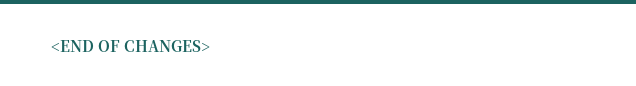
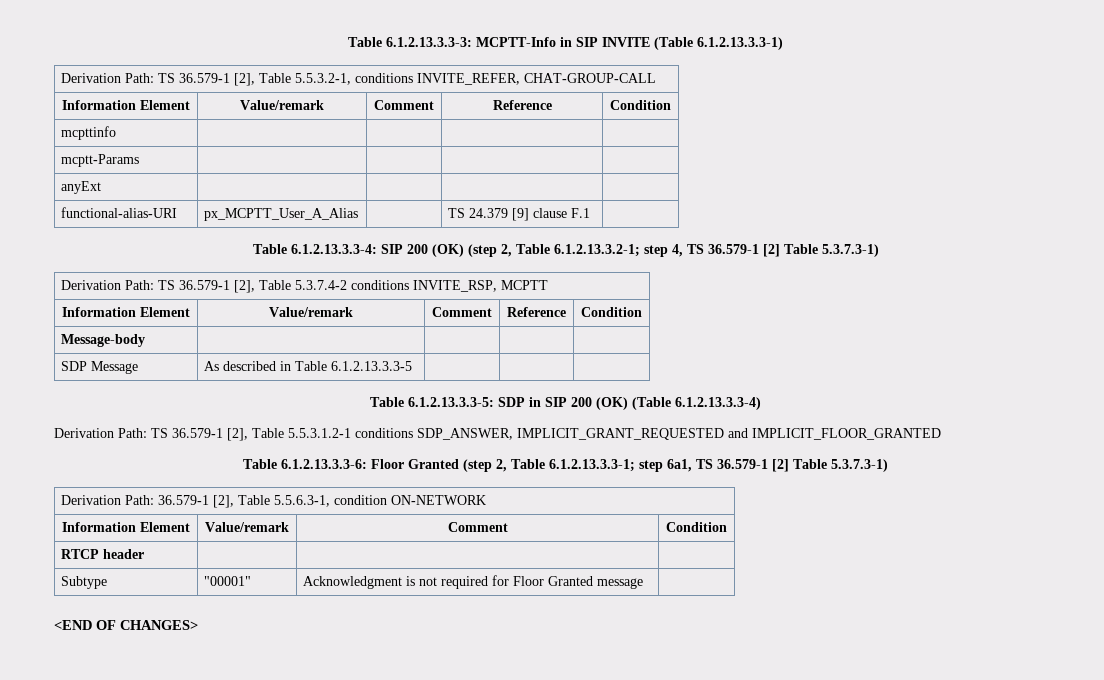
(51, 46) none -> [348,37,783,50] [60,73,656,86] [61,100,190,110] [239,100,324,110] [374,100,434,110] [492,100,552,110] [610,100,671,110] [60,126,116,140] [60,154,139,167] [60,181,101,194] [60,207,177,218] [203,208,358,221] [447,208,590,221] [252,244,879,257] [60,280,548,293] [61,307,190,317] [269,307,353,317] [432,307,492,317] [507,307,566,317] [581,307,642,317] [60,334,145,347] [60,361,138,374] [203,361,412,371] [370,397,761,410] [54,428,941,441] [243,459,888,472] [60,495,486,508] [61,522,190,532] [205,522,289,532] [447,522,508,532] [666,522,727,532] [60,549,144,559] [60,576,107,589] [203,576,251,586] [302,575,643,589] Table 6.1.2.13.3.3-3: MCPTT-Info in SIP INVITE (Table 6.1.2.13.3.3-1) // Derivation Path: TS 36.579-1 [2], Table 5.5.3.2-1, conditions INVITE_REFER, CHAT-GROUP-CALL // Information Element | Value/remark | Comment | Reference | Condition // mcpttinfo | | | | // mcptt-Params | | | | // anyExt | | | | // functional-alias-URI | px_MCPTT_User_A_Alias | | TS 24.379 [9] clause F.1 | // Table 6.1.2.13.3.3-4: SIP 200 (OK) (step 2, Table 6.1.2.13.3.2-1; step 4, TS 36.579-1 [2] Table 5.3.7.3-1) // Derivation Path: TS 36.579-1 [2], Table 5.3.7.4-2 conditions INVITE_RSP, MCPTT // Information Element | Value/remark | Comment | Reference | Condition // Message-body | | | | // SDP Message | As described in Table 6.1.2.13.3.3-5 | | | // Table 6.1.2.13.3.3-5: SDP in SIP 200 (OK) (Table 6.1.2.13.3.3-4) // Derivation Path: TS 36.579-1 [2], Table 5.5.3.1.2-1 conditions SDP_ANSWER, IMPLICIT_GRANT_REQUESTED and IMPLICIT_FLOOR_GRANTED // Table 6.1.2.13.3.3-6: Floor Granted (step 2, Table 6.1.2.13.3.3-1; step 6a1, TS 36.579-1 [2] Table 5.3.7.3-1) // Derivation Path: 36.579-1 [2], Table 5.5.6.3-1, condition ON-NETWORK // Information Element | Value/remark | Comment | Condition // RTCP header | | | // Subtype | "00001" | Acknowledgment is not required for Floor Granted message | //

